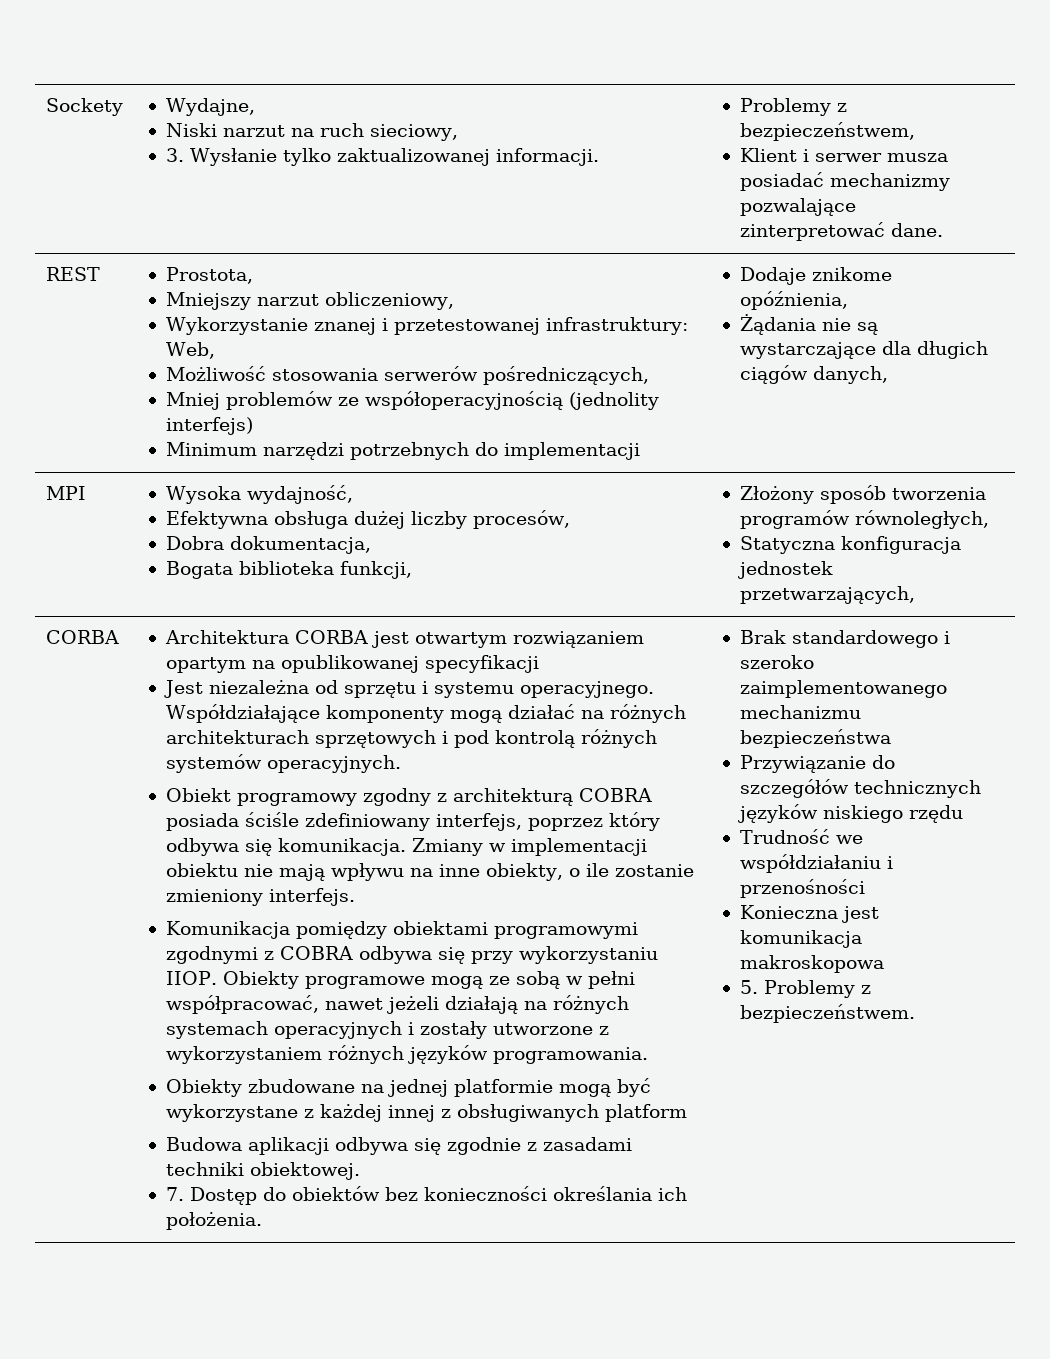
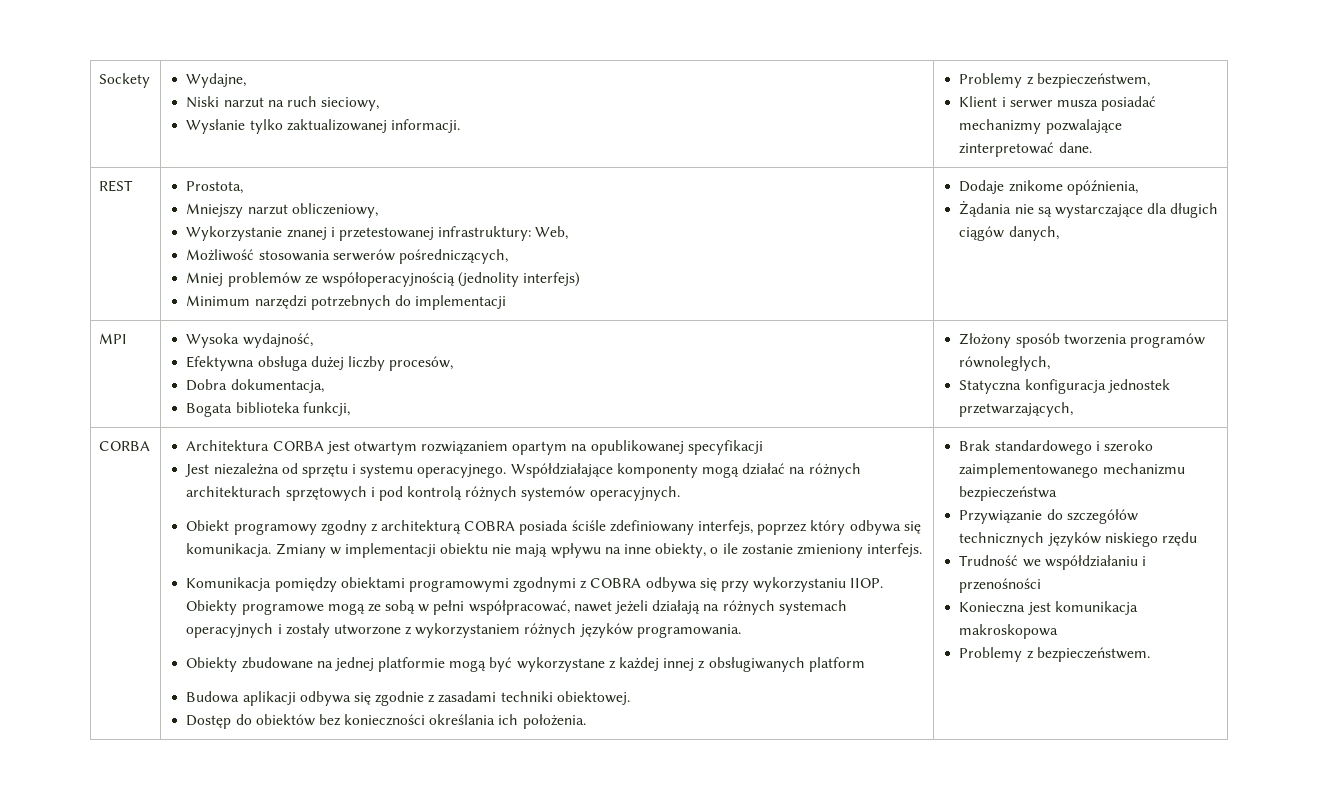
[165,148,184,162] 3. -> (380, 104) none
[165,1187,184,1201] 7. -> (630, 698) none
[739,980,758,994] 5. -> (1059, 631) none

